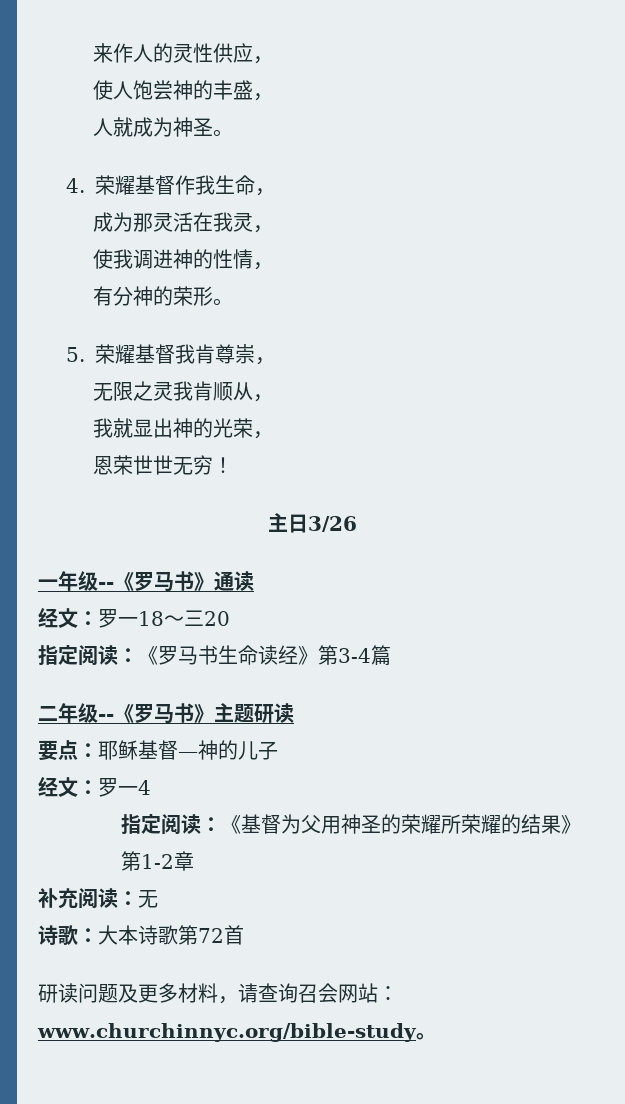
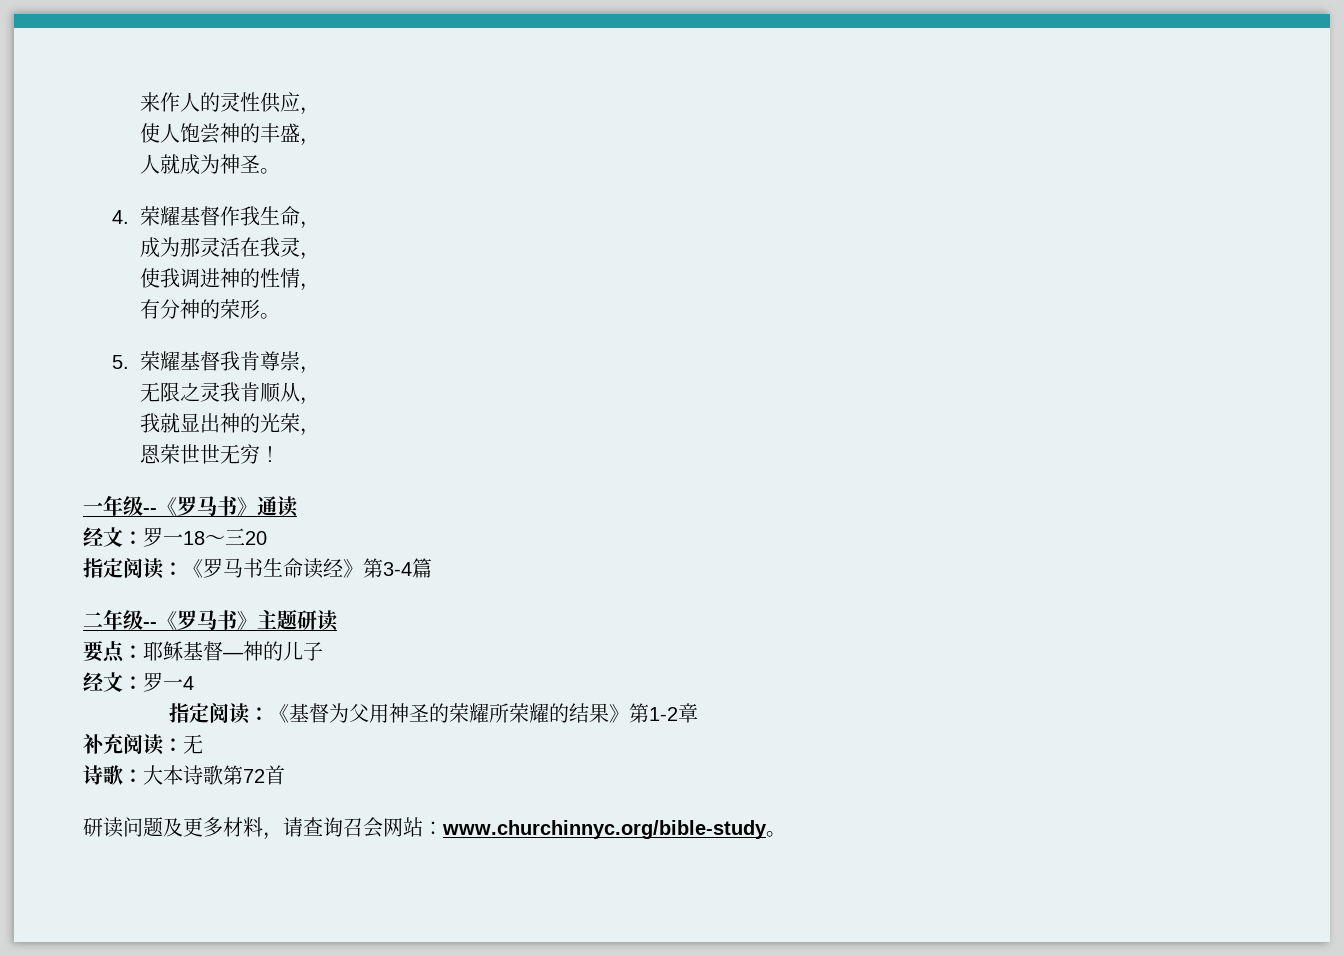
[268,513,357,533] // 主日3/26 -> (281, 454) none

